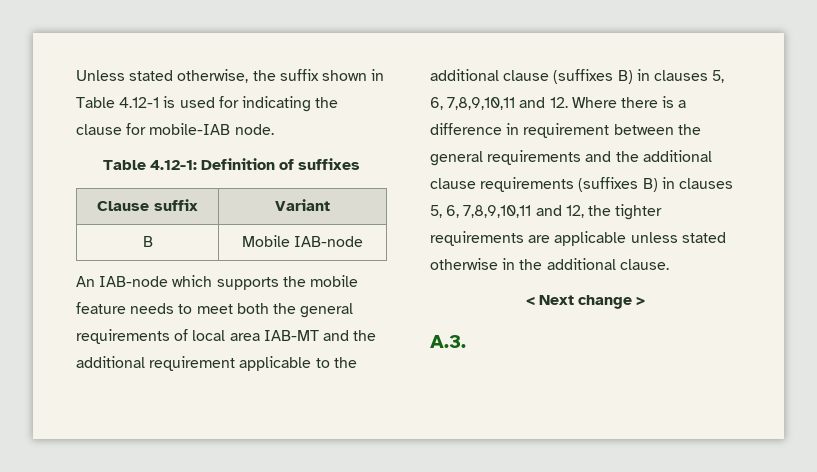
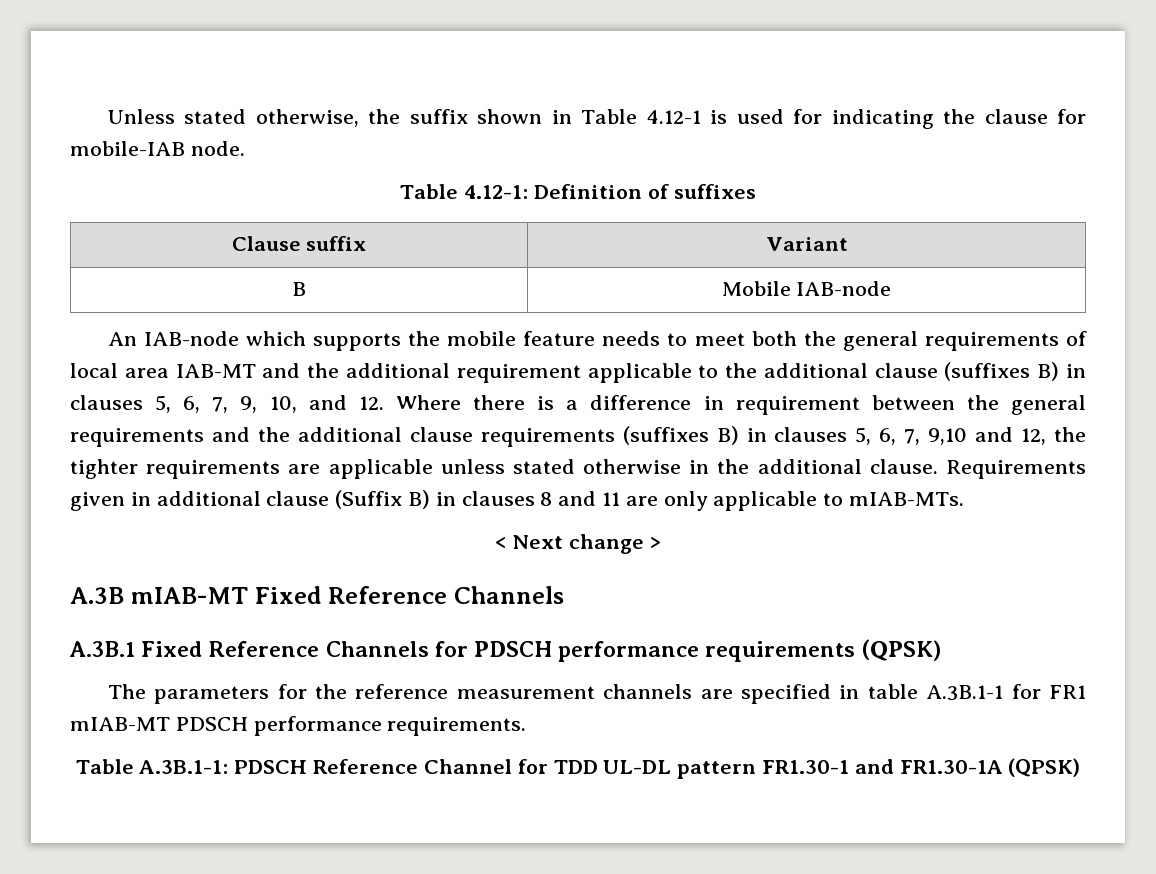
[447,97,516,110] 7,8,9,10,11 -> [212,396,297,413] 7, 9, 10,
[463,205,532,218] 7,8,9,10,11 -> [904,428,968,445] 7, 9,10
[525,295,646,309] [430,335,466,348] // < Next change > // A.3. -> [945,460,1086,479] [70,490,965,511] [495,534,661,554] [70,586,564,604] [69,639,941,662] [107,684,1086,704] [70,716,527,736] [75,758,1081,779] Requirements given in additional clause (Suffix B) in clauses 8 and 11 are only applicable to mIAB-MTs. // < Next change > // A.3B mIAB-MT Fixed Reference Channels // A.3B.1 Fixed Reference Channels for PDSCH performance requirements (QPSK) // The parameters for the reference measurement channels are specified in table A.3B.1-1 for FR1 mIAB-MT PDSCH performance requirements. // Table A.3B.1-1: PDSCH Reference Channel for TDD UL-DL pattern FR1.30-1 and FR1.30-1A (QPSK)

